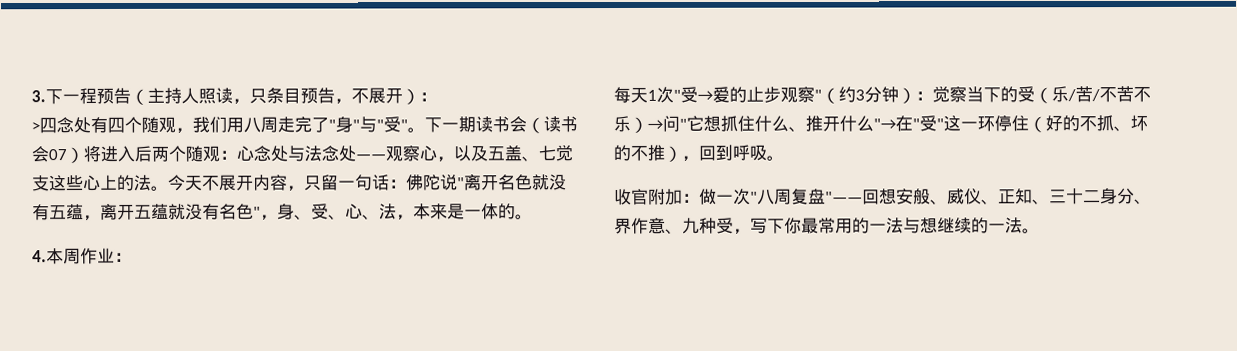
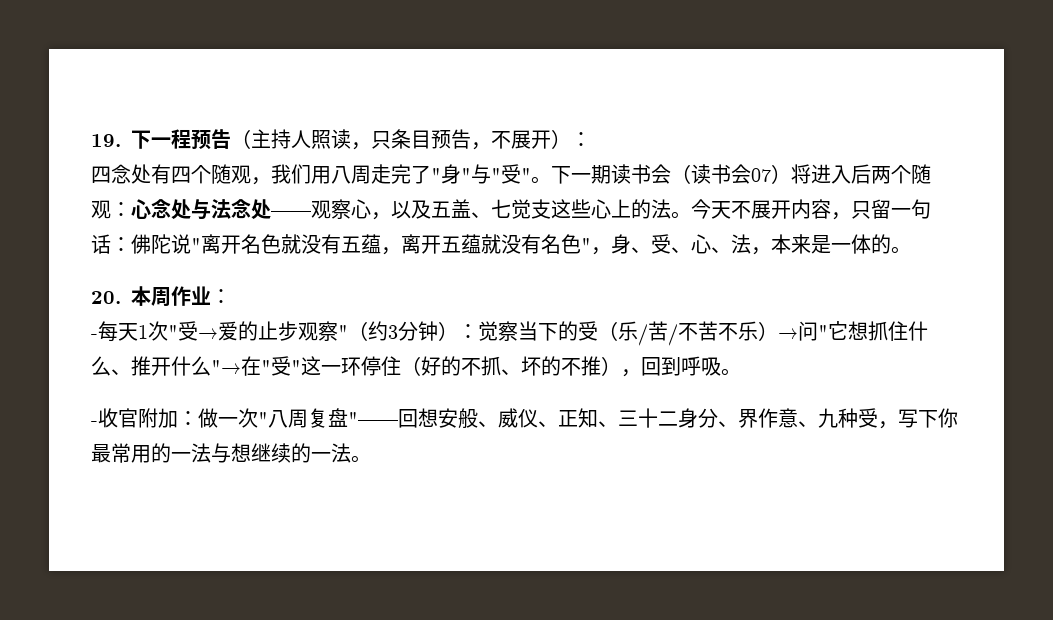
[31,90,46,103] 3. -> [91,134,121,147] 19.
[31,122,40,132] > -> (591, 139) none
[32,250,47,263] 4. -> [91,291,121,304] 20.
(132, 257) none -> [91,334,98,339] -
(784, 158) none -> [91,421,98,426] -

